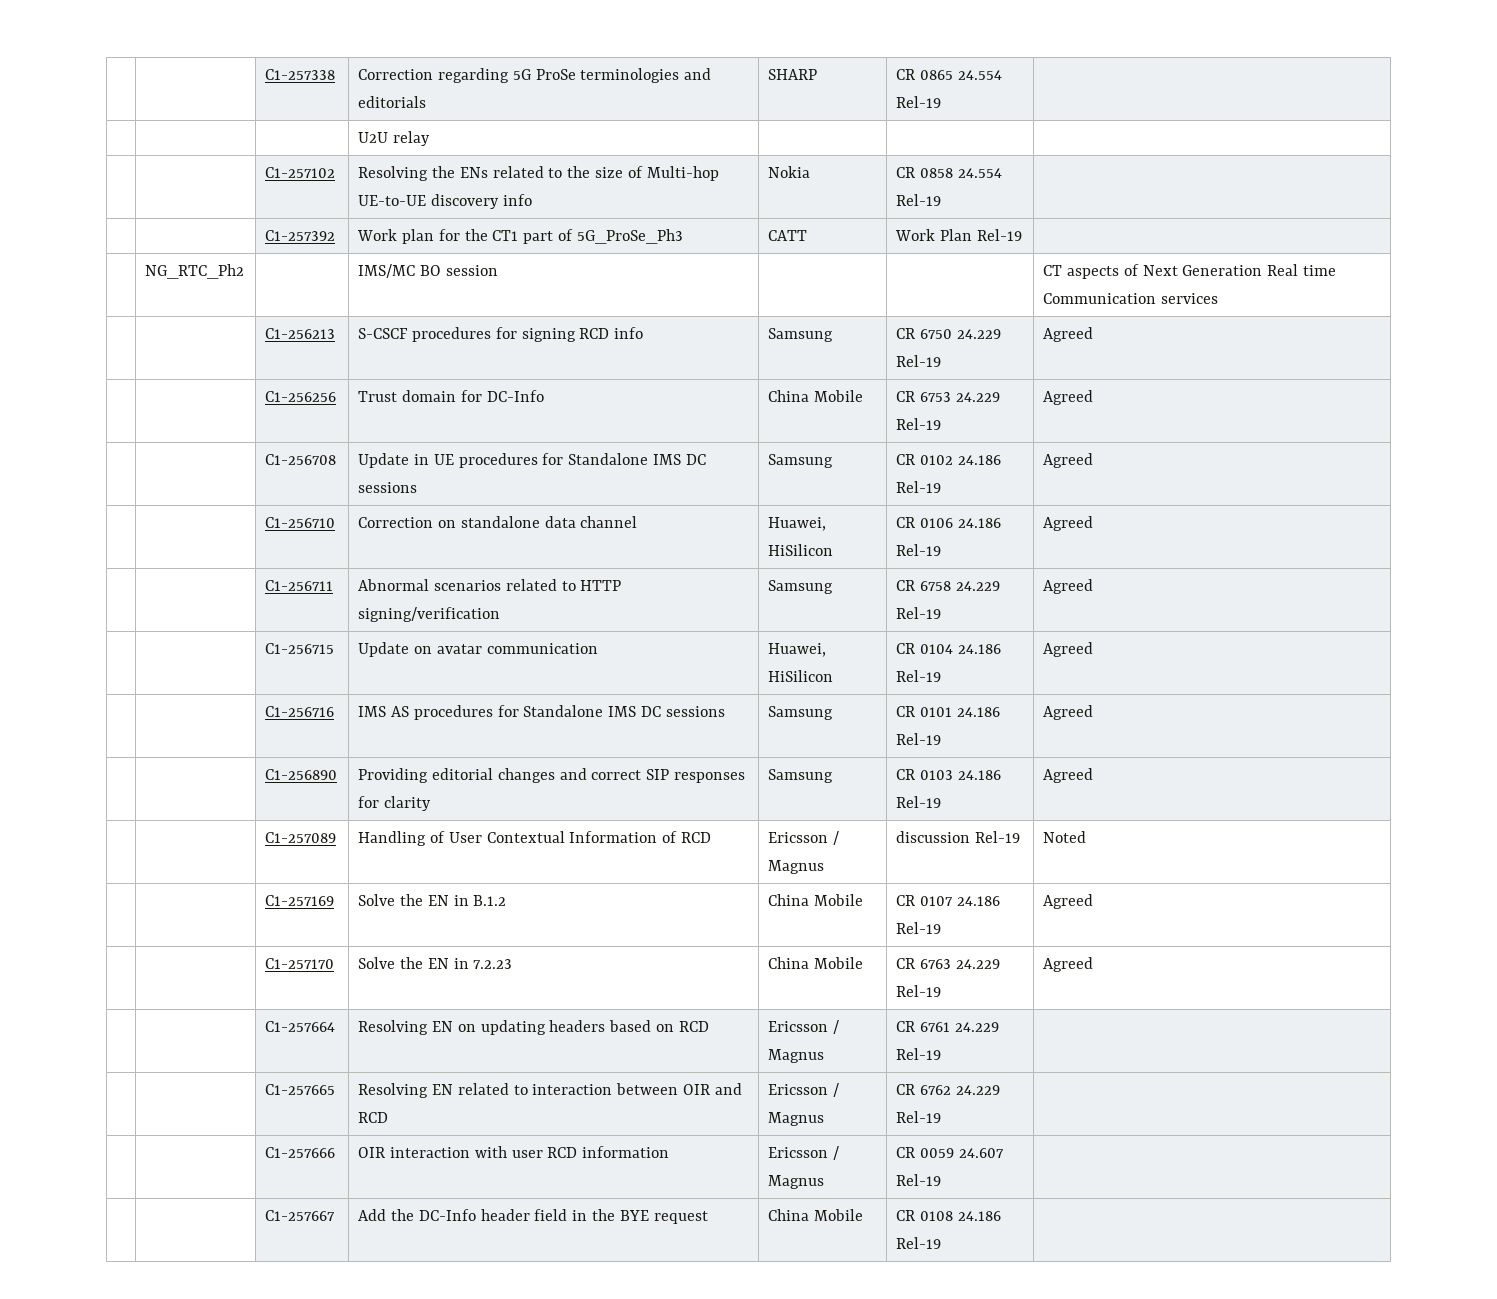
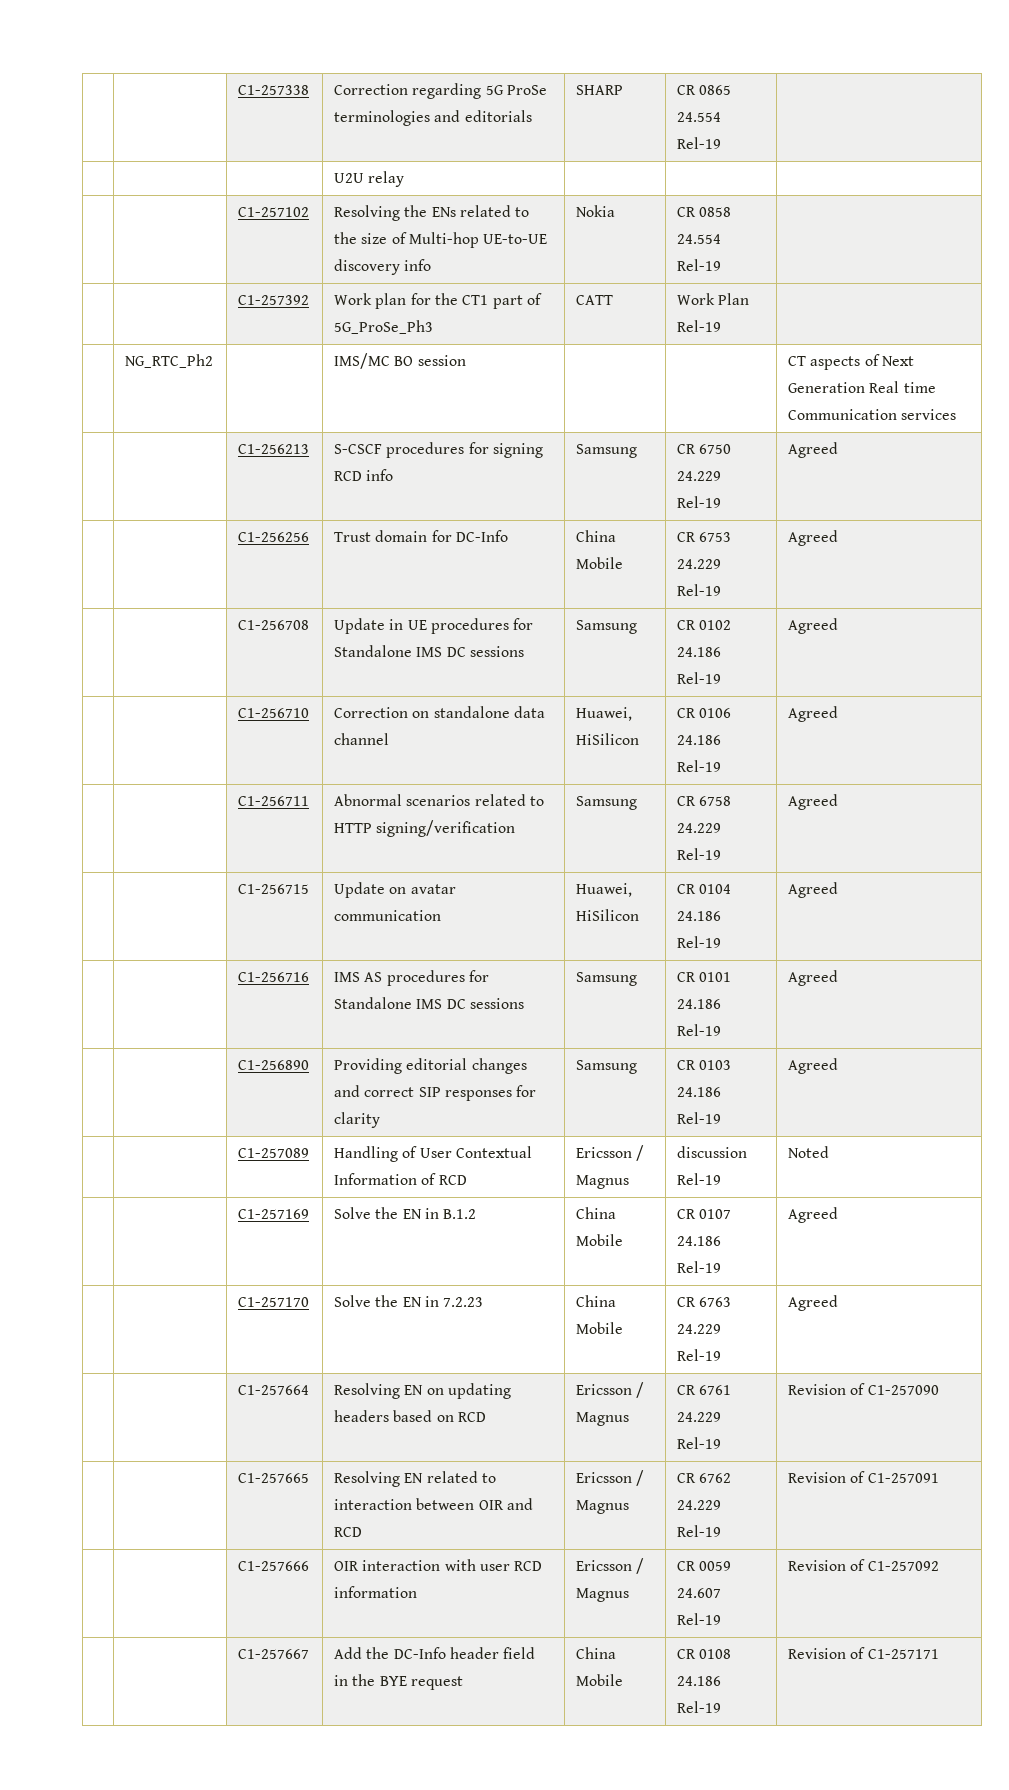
(941, 1054) none -> [787,1383,939,1395] Revision of C1-257090
(941, 1117) none -> [787,1471,939,1483] Revision of C1-257091
(941, 1180) none -> [787,1559,939,1571] Revision of C1-257092
(941, 1243) none -> [787,1647,939,1659] Revision of C1-257171

